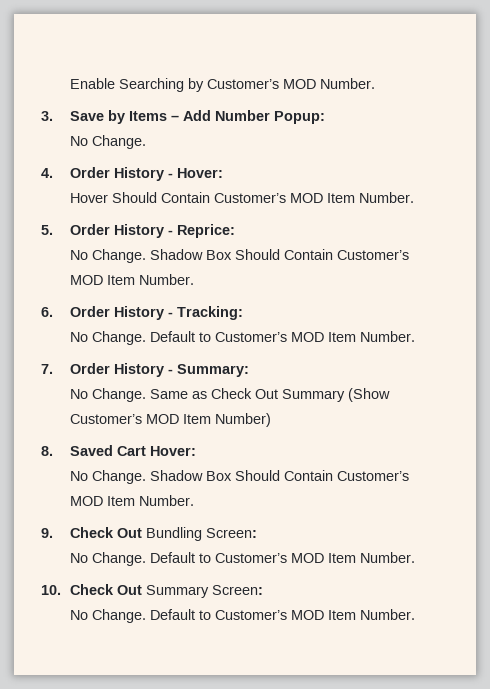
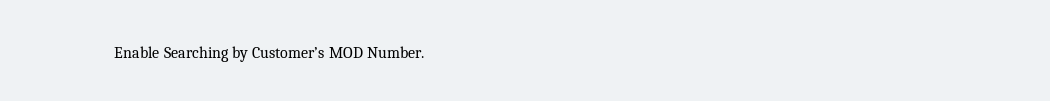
[41,110,325,124] [69,135,146,149] [41,167,223,181] [69,192,414,203] [41,224,235,238] [69,249,409,263] [69,274,194,285] [41,306,243,320] [69,331,415,345] [41,363,249,377] [69,388,390,402] [69,413,271,427] [41,445,196,456] [69,470,409,484] [69,495,194,506] [41,527,257,541] [69,552,415,566] [41,584,263,598] [69,609,415,623] // 3. Save by Items – Add Number Popup: // No Change. // 4. Order History - Hover: // Hover Should Contain Customer’s MOD Item Number. // 5. Order History - Reprice: // No Change. Shadow Box Should Contain Customer’s MOD Item Number. // 6. Order History - Tracking: // No Change. Default to Customer’s MOD Item Number. // 7. Order History - Summary: // No Change. Same as Check Out Summary (Show Customer’s MOD Item Number) // 8. Saved Cart Hover: // No Change. Shadow Box Should Contain Customer’s MOD Item Number. // 9. Check Out Bundling Screen: // No Change. Default to Customer’s MOD Item Number. // 10. Check Out Summary Screen: // No Change. Default to Customer’s MOD Item Number. -> (424, 52) none

